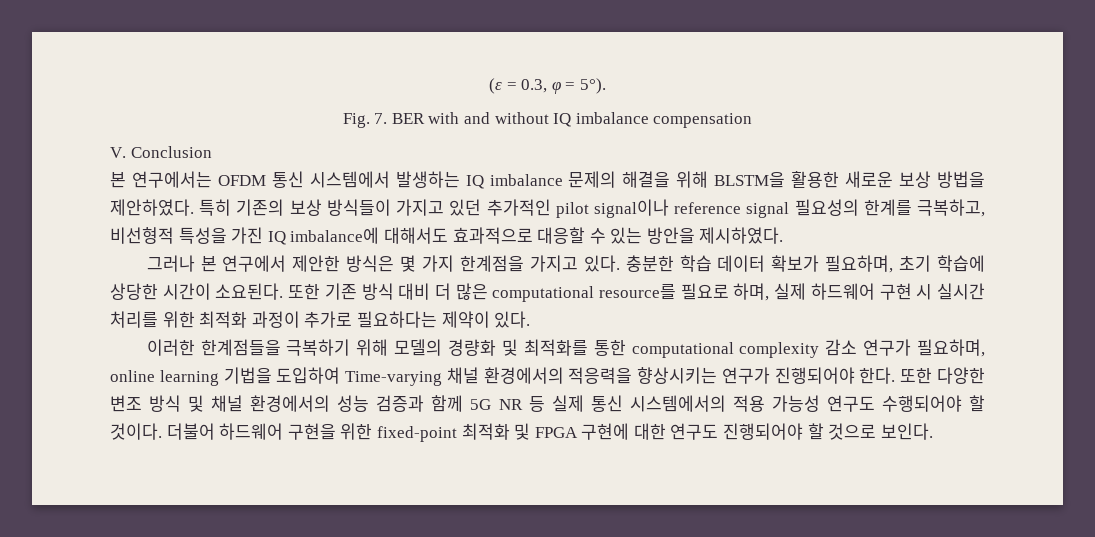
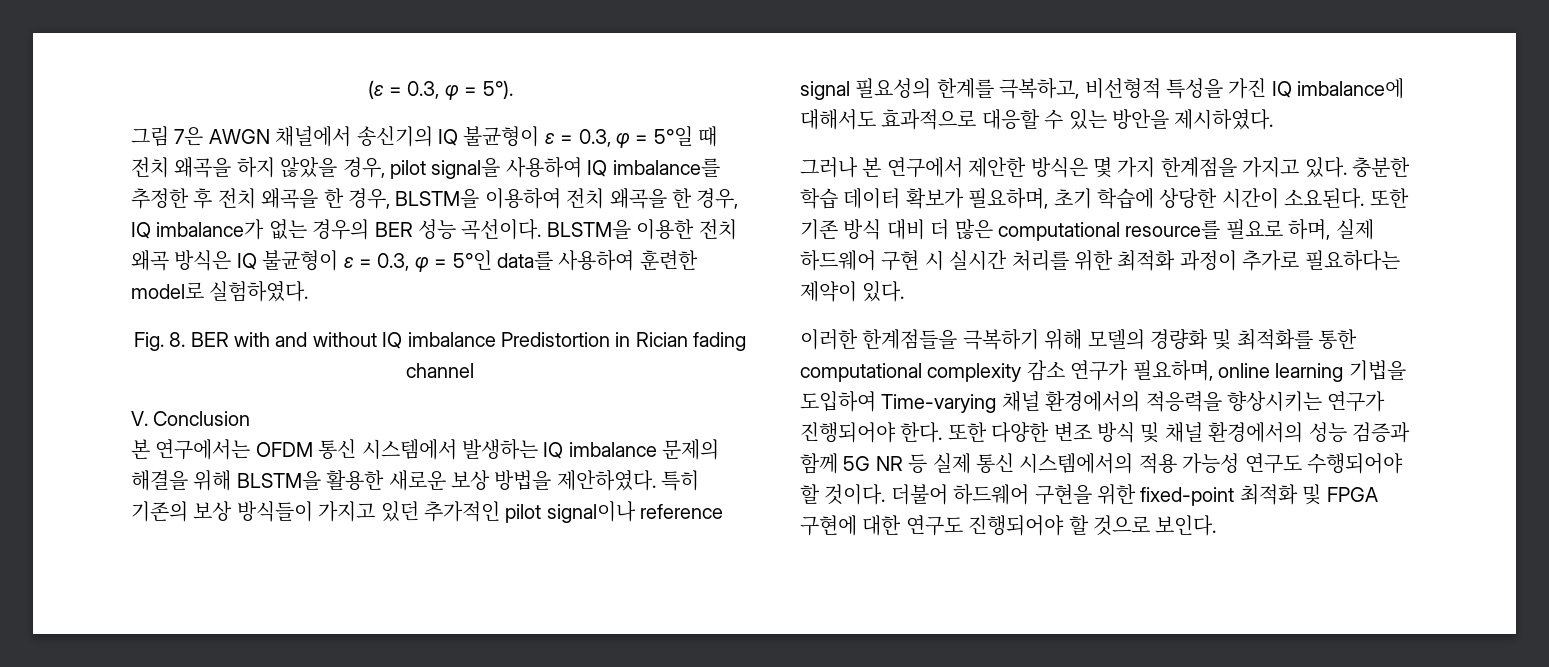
(606, 86) none -> [131,126,718,148] [131,157,720,179] [131,188,739,209] [131,219,737,240] [131,250,698,272] [131,281,309,302] // 그림 7은 AWGN 채널에서 송신기의 IQ 불균형이 ε = 0.3, φ = 5°일 때 전치 왜곡을 하지 않았을 경우, pilot signal을 사용하여 IQ imbalance를 추정한 후 전치 왜곡을 한 경우, BLSTM을 이용하여 전치 왜곡을 한 경우, IQ imbalance가 없는 경우의 BER 성능 곡선이다. BLSTM을 이용한 전치 왜곡 방식은 IQ 불균형이 ε = 0.3, φ = 5°인 data를 사용하여 훈련한 model로 실험하였다.
[374,113,388,124] 7. -> [169,332,186,347] 8.
[653,113,753,128] compensation -> [501,332,747,351] [406,363,474,378] Predistortion in Rician fading channel

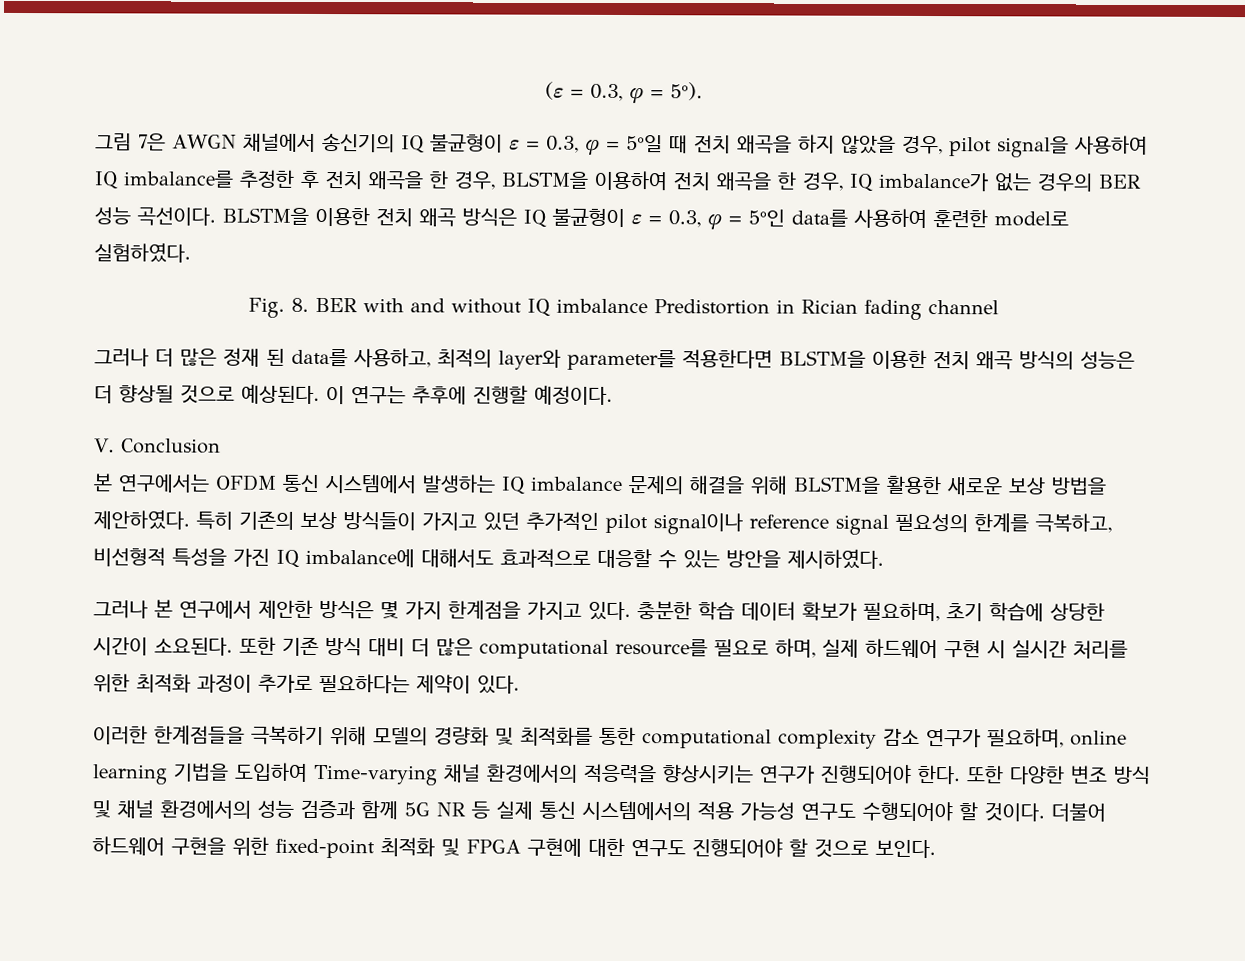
(474, 370) none -> [94,347,1135,371] [94,384,613,405] // 그러나 더 많은 정재 된 data를 사용하고, 최적의 layer와 parameter를 적용한다면 BLSTM을 이용한 전치 왜곡 방식의 성능은 더 향상될 것으로 예상된다. 이 연구는 추후에 진행할 예정이다.

